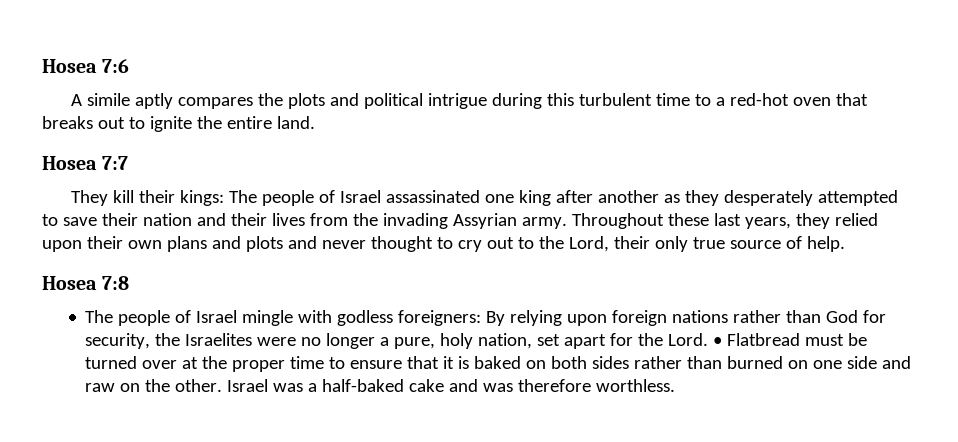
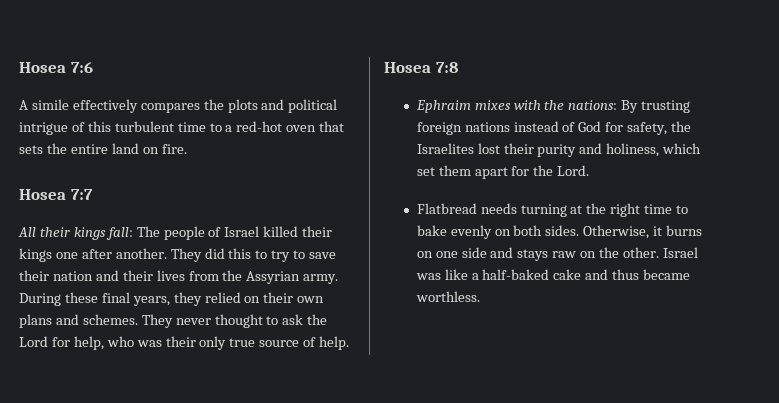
[135,93,174,109] aptly -> [72,99,138,113] effectively
[492,93,543,109] during -> [71,122,85,132] of
[42,116,315,132] [42,156,129,170] [71,190,899,206] breaks out to ignite the entire land. // Hosea 7:7 // They kill their kings: The people of Israel assassinated one king after another as they desperately attempted -> [19,143,187,154] [19,189,93,200] [18,226,333,240] [19,248,291,262] sets the entire land on fire. // Hosea 7:7 // All their kings fall: The people of Israel killed their kings one after another. They did this to try
[382,213,448,229] invading -> (243, 275) none
[571,213,741,229] Throughout these last -> [19,292,130,306] During these final
[42,240,82,252] upon -> [244,296,261,303] on
[245,236,317,252] plots and -> [82,314,173,328] schemes. They
[457,236,609,252] cry out to the Lord, -> [282,314,328,325] [19,336,162,350] ask the Lord for help, who was
[85,310,822,326] The people of Israel mingle with godless foreigners: By relying upon foreign nations rather than -> [415,100,691,113] [416,121,576,135] Ephraim mixes with the nations: By trusting foreign nations instead of
[85,333,151,349] security, -> [627,122,668,135] safety,
[257,333,868,349] [85,356,178,369] were no longer a pure, holy nation, set apart for the Lord. • Flatbread must be turned over -> [477,143,702,157] [416,165,590,179] [416,203,567,217] lost their purity and holiness, which set them apart for the Lord. // Flatbread needs turning
[232,356,784,372] proper time to ensure that it is baked on both sides rather than burned -> [610,203,689,217] [416,225,703,239] right time to bake evenly on both sides. Otherwise, it burns
(912, 362) none -> [517,249,549,261] stays
(304, 387) none -> [444,269,468,280] like
[483,379,592,392] was therefore -> [612,269,691,280] thus became

